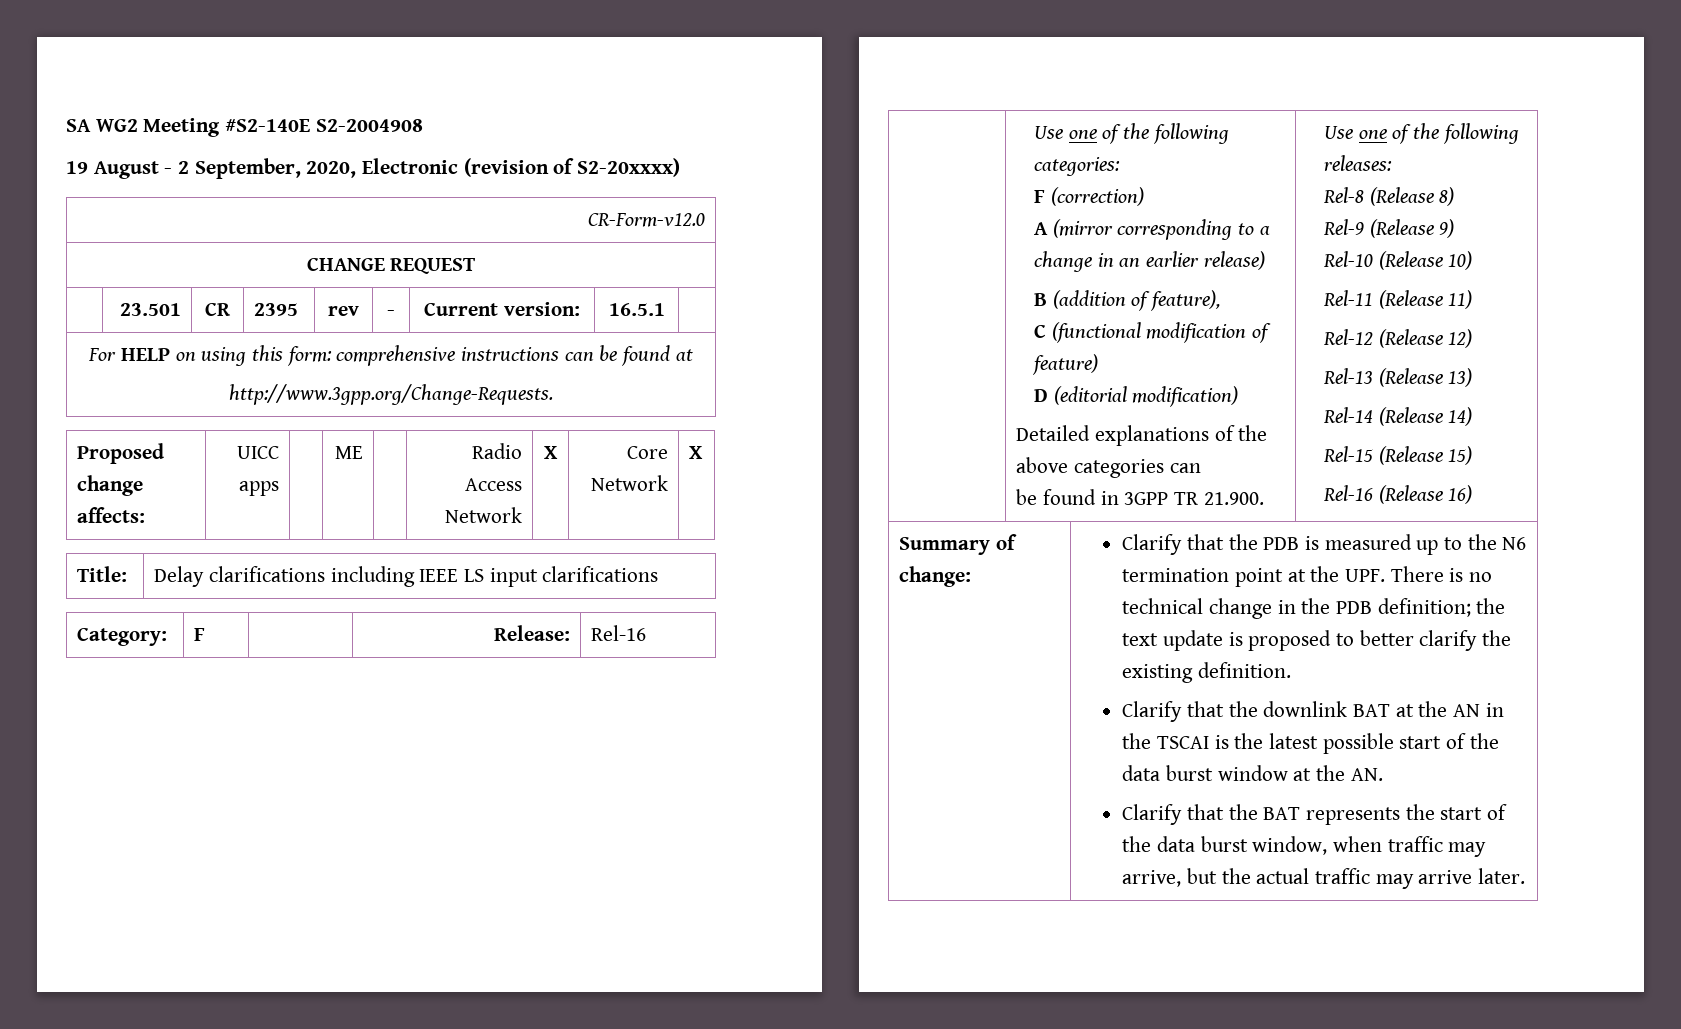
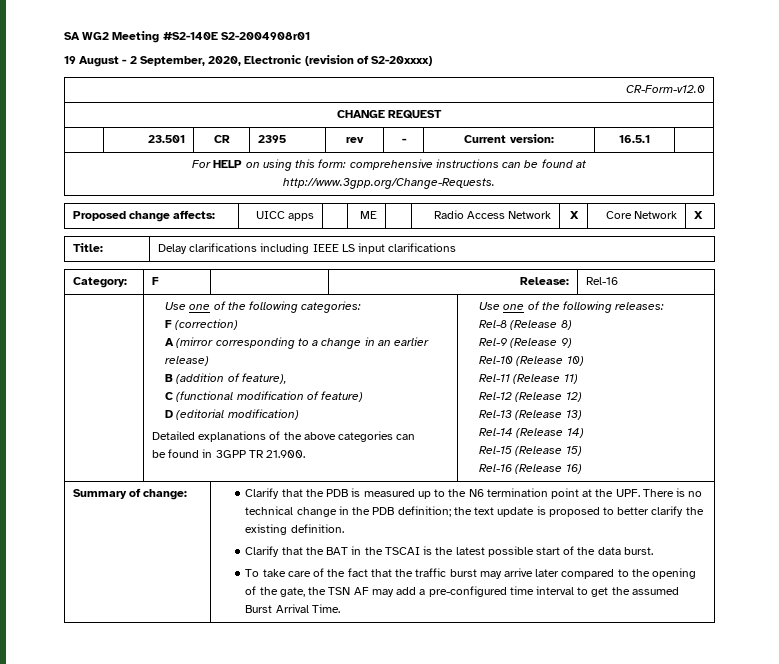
[315,119,423,132] S2-2004908 -> [220,32,310,40] S2-2004908r01
[1263,701,1480,717] downlink BAT at the AN -> [326,547,349,555] BAT
[1165,765,1383,781] [1122,804,1507,825] [1122,836,1487,857] [1122,868,1525,889] burst window at the AN. // Clarify that the BAT represents the start of the data burst window, when traffic may arrive, but the actual traffic may arrive later. -> [623,547,653,555] [245,568,697,579] [245,586,679,597] [245,604,340,613] burst. // To take care of the fact that the traffic burst may arrive later compared to the opening of the gate, the TSN AF may add a pre-configured time interval to get the assumed Burst Arrival Time.

